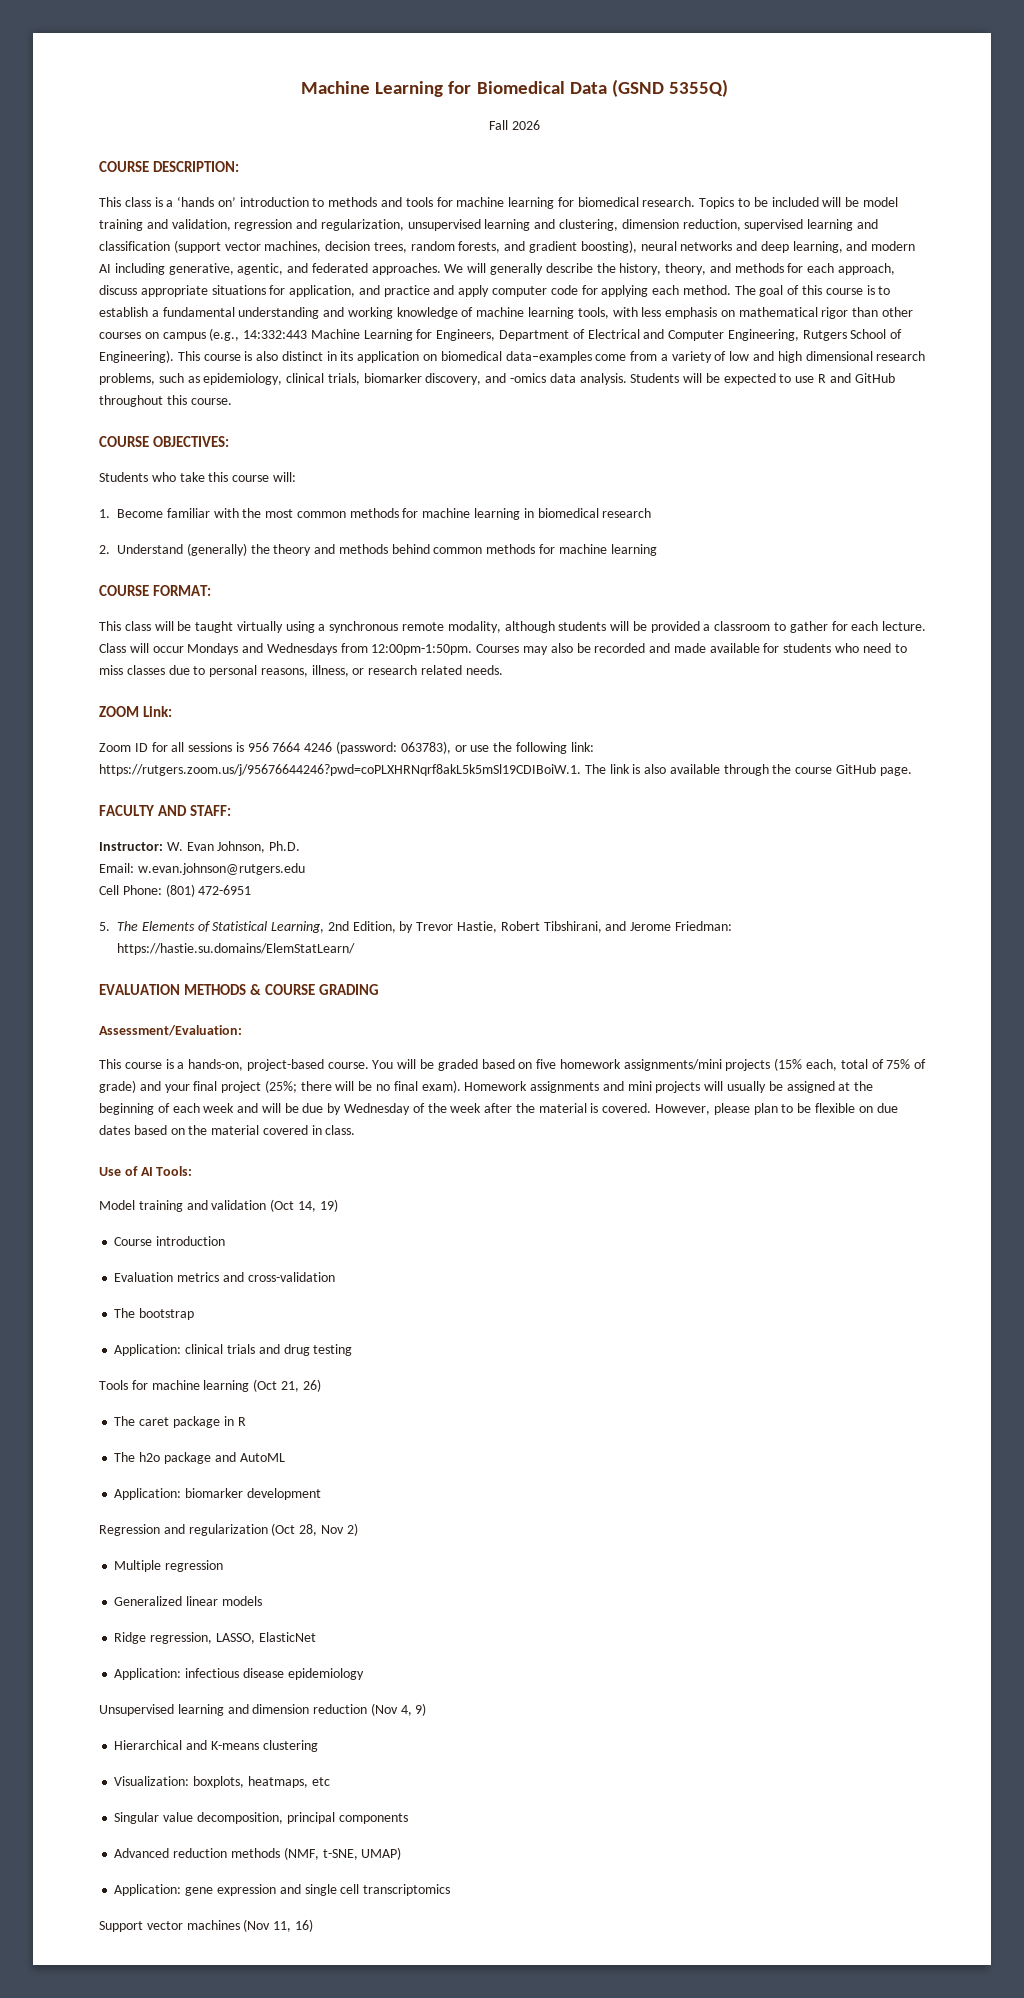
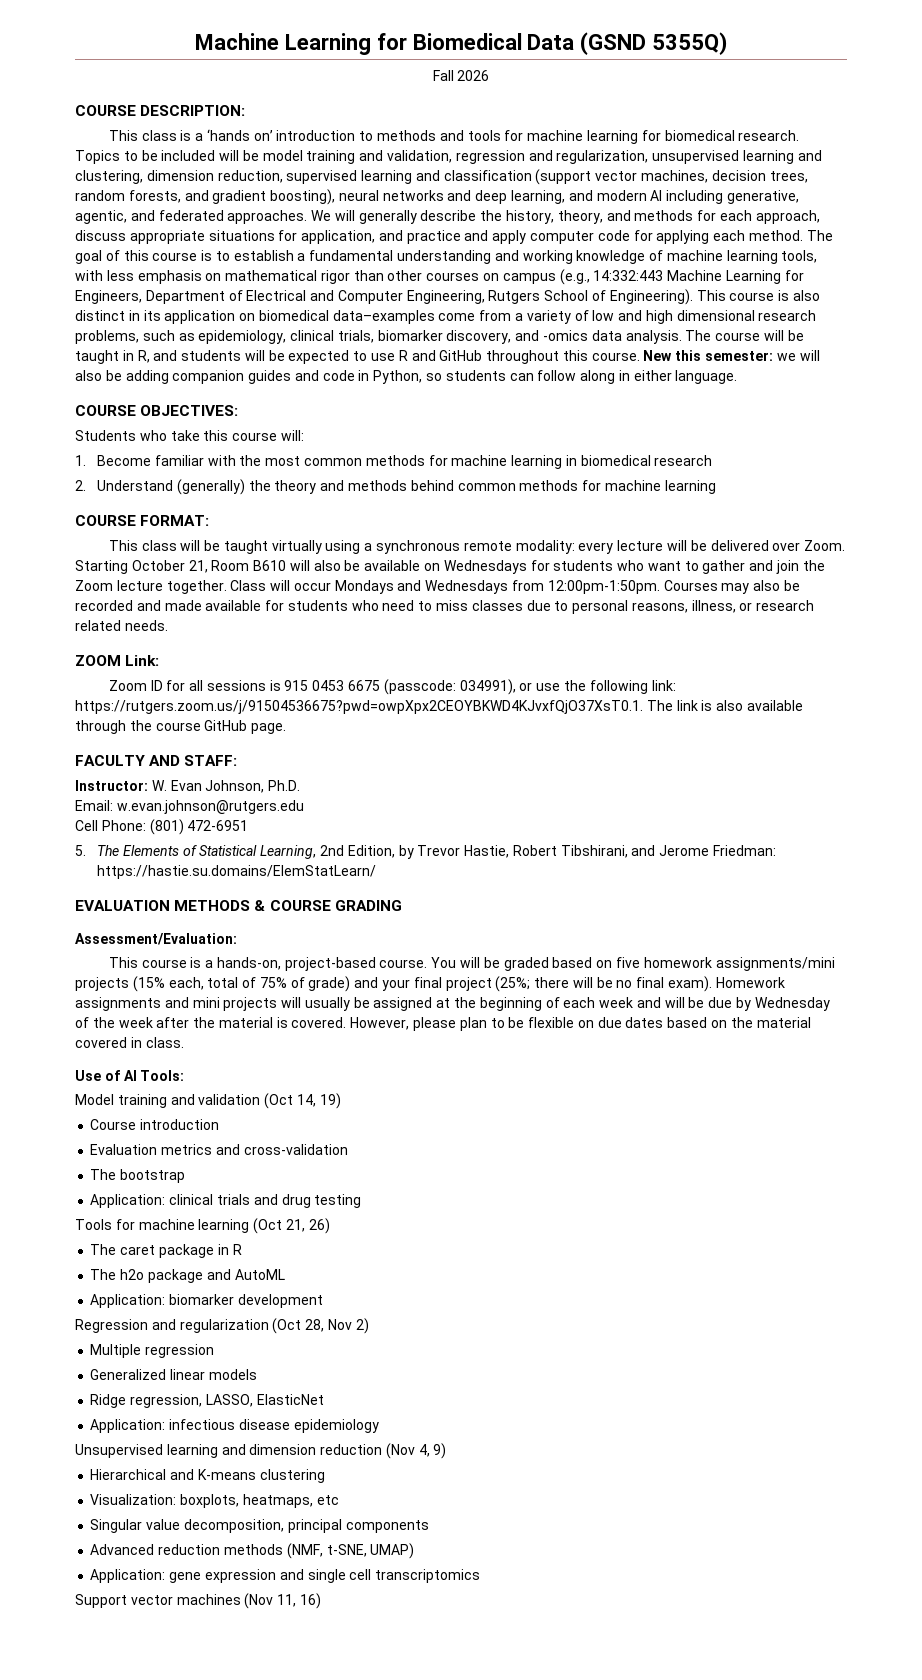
[630,373,680,383] Students -> [685,330,804,341] [75,350,242,364] The course will be taught in R, and students
(232, 401) none -> [643,350,820,361] [75,370,738,384] New this semester: we will also be adding companion guides and code in Python, so students can follow along in either language.
[447,621,927,633] modality, although students will be provided a classroom to gather for each lecture. -> [515,540,846,554] [75,560,825,574] [75,580,227,594] modality: every lecture will be delivered over Zoom. Starting October 21, Room B610 will also be available on Wednesdays for students who want to gather and join the Zoom lecture together.
[247,741,451,754] 956 7664 4246 (password: 063783), -> [284,679,516,695] 915 0453 6675 (passcode: 034991),
[99,764,581,776] https://rutgers.zoom.us/j/95676644246?pwd=coPLXHRNqrf8akL5k5mSl19CDIBoiW.1. -> [75,700,643,714] https://rutgers.zoom.us/j/91504536675?pwd=owpXpx2CEOYBKWD4KJvxfQjO37XsT0.1.

